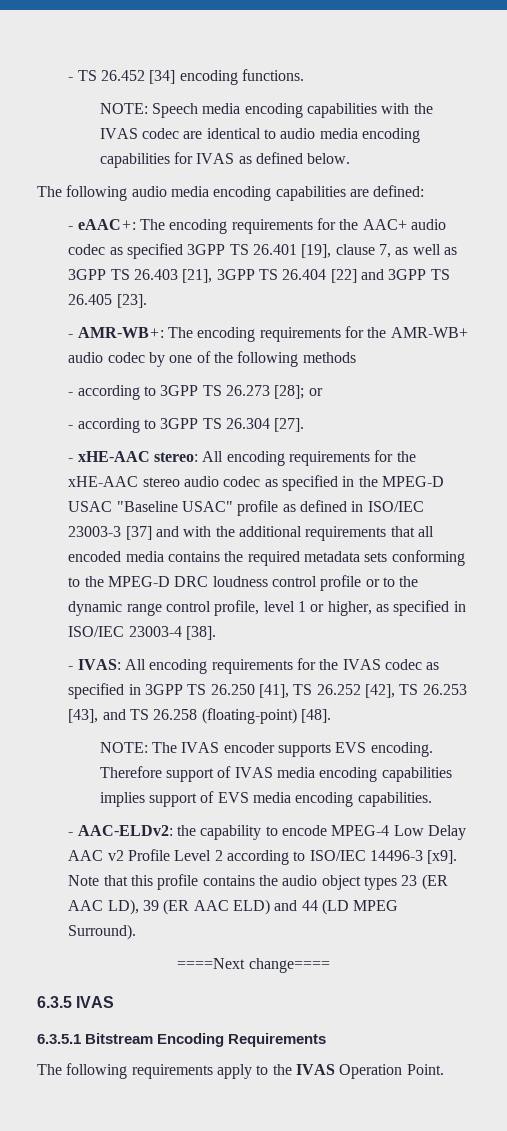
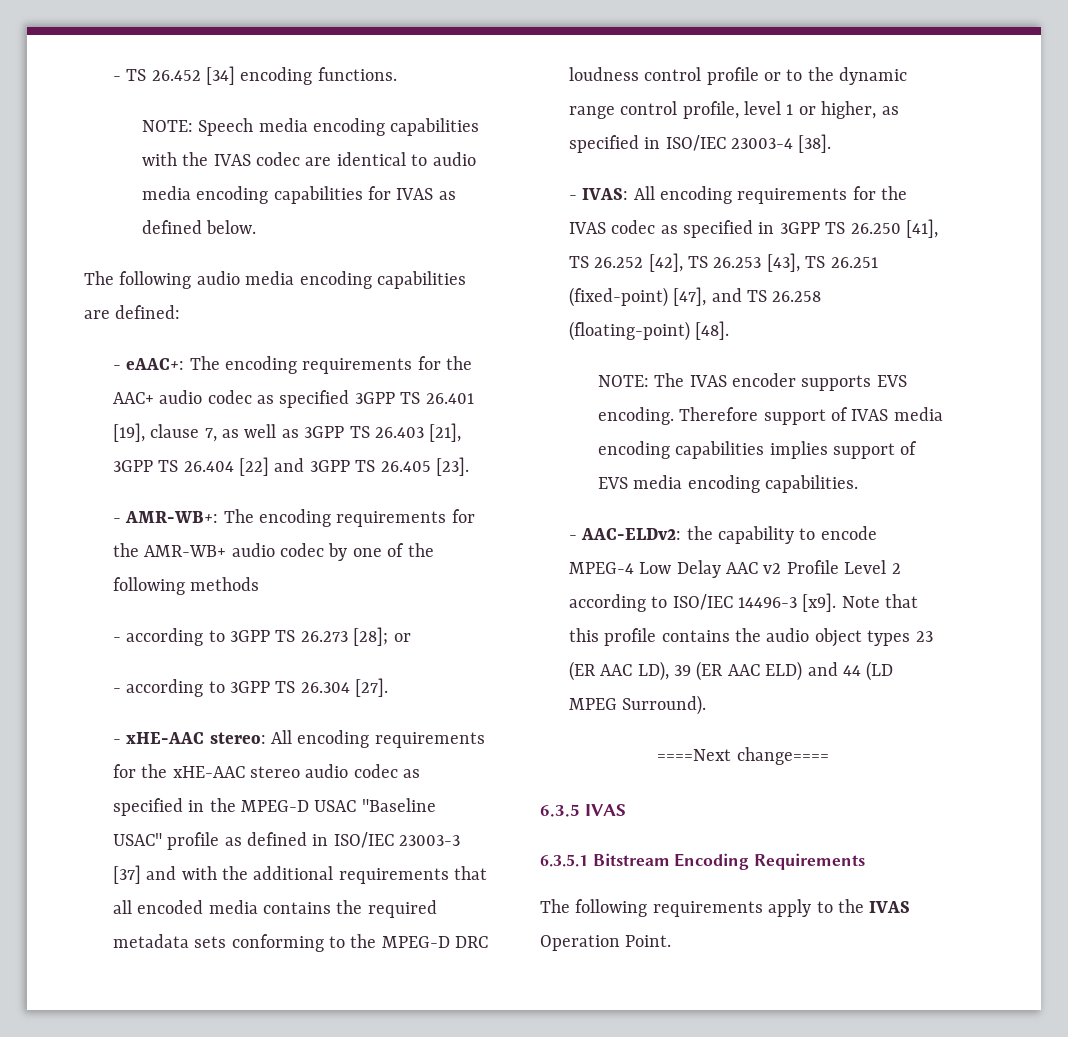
(99, 716) none -> [805,256,878,268] [568,287,707,307] TS 26.251 (fixed-point) [47],

